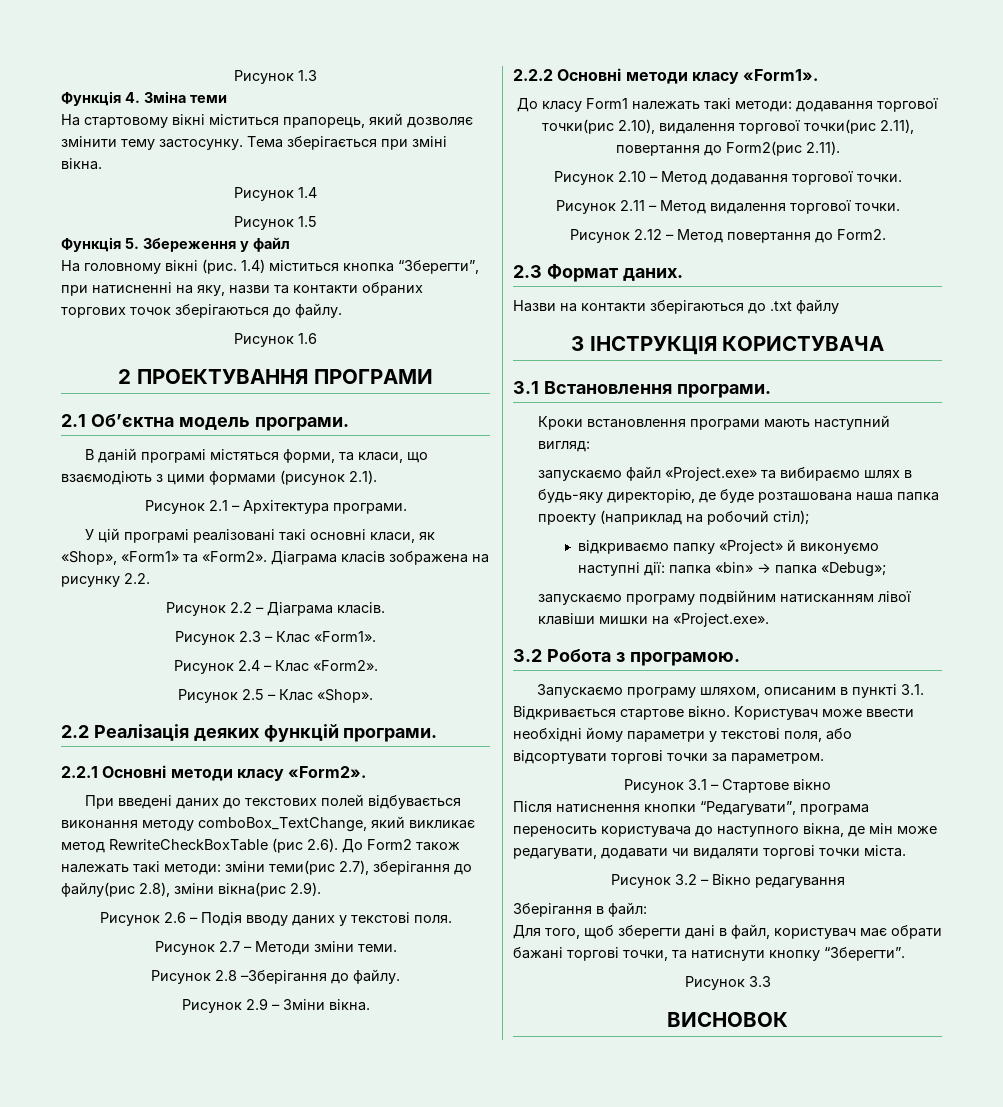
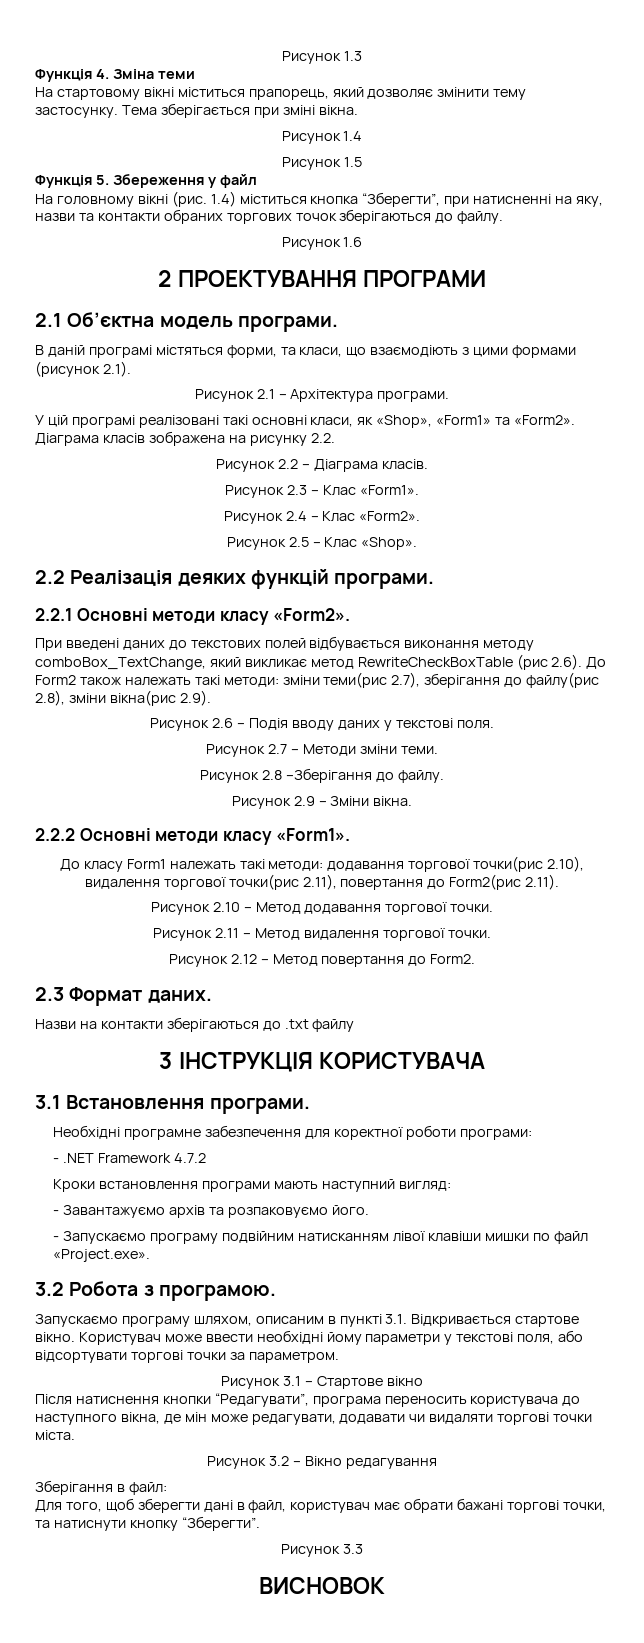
(771, 391) none -> [53,1125,532,1140] [53,1153,207,1163] // Необхідні програмне забезпечення для коректної роботи програми: // - .NET Framework 4.7.2
[537,466,912,481] [537,489,939,503] [537,510,809,525] [578,539,880,554] [578,562,887,577] [537,594,622,605] запускаємо файл «Project.exe» та вибираємо шлях в будь-яку директорію, де буде розташована наша папка проекту (наприклад на робочий стіл); // відкриваємо папку «Project» й виконуємо наступні дії: папка «bin» → папка «Debug»; // запускаємо -> [53,1205,369,1218] [53,1231,147,1244] - Завантажуємо архів та розпаковуємо його. // - Запускаємо
[651,616,669,625] на -> [532,1231,588,1244] по файл

